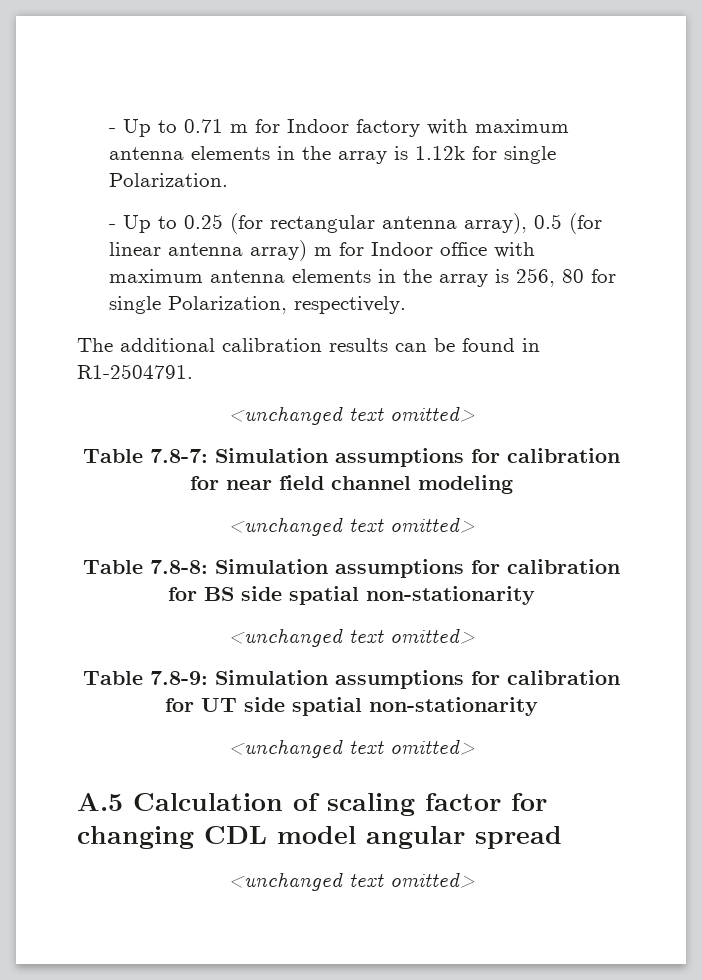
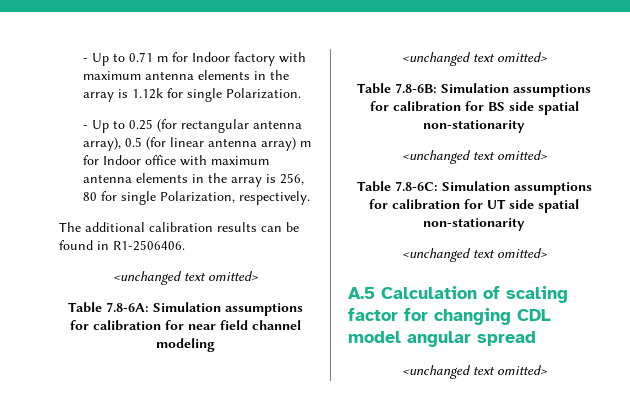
[77,364,193,379] [227,406,475,425] [82,449,208,463] R1-2504791. // <unchanged text omitted> // Table 7.8-7: -> [113,240,185,251] [112,271,258,285] [67,302,149,313] R1-2506406. // <unchanged text omitted> // Table 7.8-6A:
[149,560,208,574] 7.8-8: -> [395,83,437,93] 7.8-6B:
[149,671,208,685] 7.8-9: -> [394,181,438,191] 7.8-6C:

